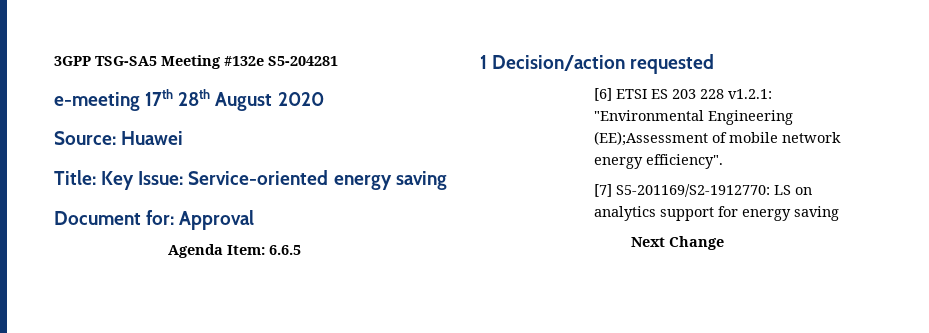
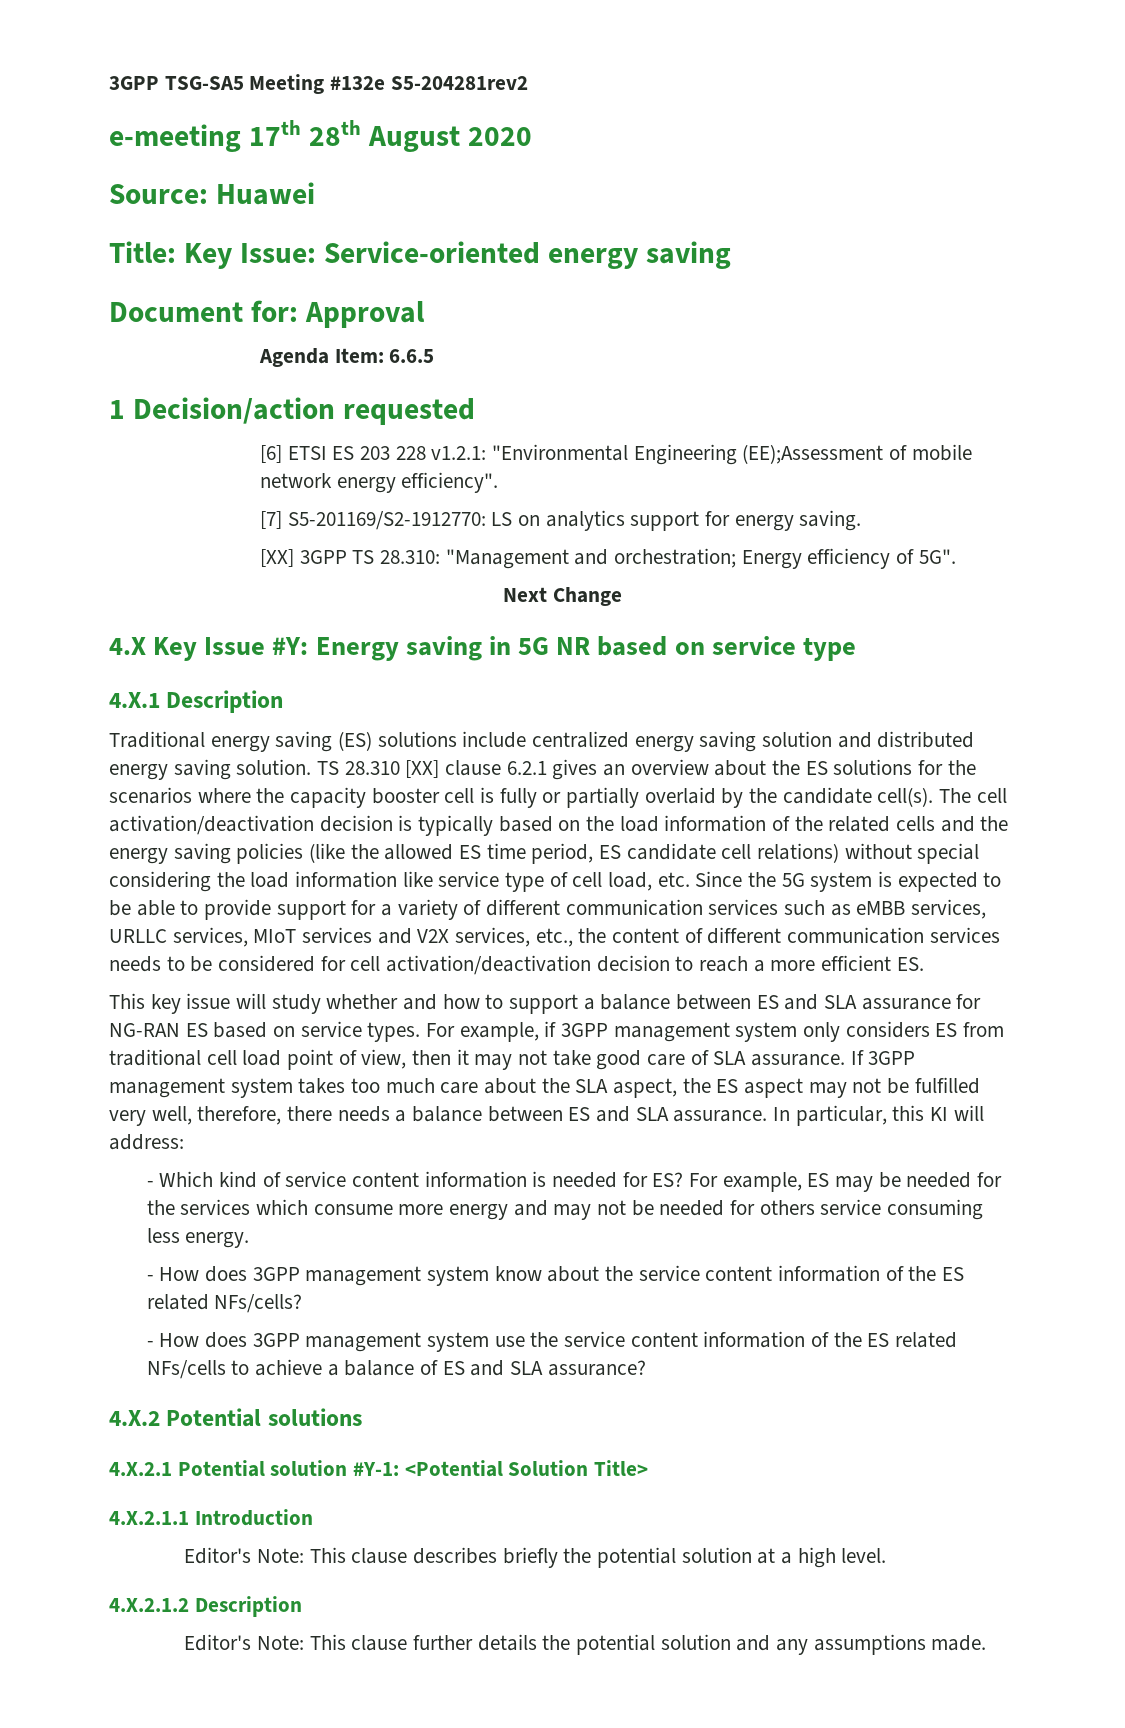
[268,56,338,66] S5-204281 -> [390,76,528,90] S5-204281rev2
[794,206,840,221] [631,236,724,250] saving // Next Change -> [799,510,862,531] [259,548,956,569] [503,587,622,606] [109,636,856,661] [109,690,284,713] [109,731,975,752] [109,759,976,780] [109,787,1007,808] [109,815,1009,836] [109,843,980,864] [109,871,1002,892] [109,899,987,920] [109,927,1000,947] [109,955,924,975] [109,993,982,1014] [109,1021,1005,1042] [109,1049,916,1070] [109,1077,980,1098] [109,1105,984,1126] [109,1134,184,1150] [146,1171,1003,1192] [146,1199,984,1220] [146,1228,250,1248] [146,1265,965,1286] [146,1294,303,1313] [146,1331,958,1352] [146,1359,646,1379] [109,1408,362,1427] [109,1460,649,1477] [109,1509,313,1526] [184,1547,887,1568] [109,1596,302,1617] [184,1634,987,1655] saving. // [XX] 3GPP TS 28.310: "Management and orchestration; Energy efficiency of 5G". // Next Change // 4.X Key Issue #Y: Energy saving in 5G NR based on service type // 4.X.1 Description // Traditional energy saving (ES) solutions include centralized energy saving solution and distributed energy saving solution. TS 28.310 [XX] clause 6.2.1 gives an overview about the ES solutions for the scenarios where the capacity booster cell is fully or partially overlaid by the candidate cell(s). The cell activation/deactivation decision is typically based on the load information of the related cells and the energy saving policies (like the allowed ES time period, ES candidate cell relations) without special considering the load information like service type of cell load, etc. Since the 5G system is expected to be able to provide support for a variety of different communication services such as eMBB services, URLLC services, MIoT services and V2X services, etc., the content of different communication services needs to be considered for cell activation/deactivation decision to reach a more efficient ES. // This key issue will study whether and how to support a balance between ES and SLA assurance for NG-RAN ES based on service types. For example, if 3GPP management system only considers ES from traditional cell load point of view, then it may not take good care of SLA assurance. If 3GPP management system takes too much care about the SLA aspect, the ES aspect may not be fulfilled very well, therefore, there needs a balance between ES and SLA assurance. In particular, this KI will address: // - Which kind of service content information is needed for ES? For example, ES may be needed for the services which consume more energy and may not be needed for others service consuming less energy. // - How does 3GPP management system know about the service content information of the ES related NFs/cells? // - How does 3GPP management system use the service content information of the ES related NFs/cells to achieve a balance of ES and SLA assurance? // 4.X.2 Potential solutions // 4.X.2.1 Potential solution #Y-1: <Potential Solution Title> // 4.X.2.1.1 Introduction // Editor's Note: This clause describes briefly the potential solution at a high level. // 4.X.2.1.2 Description // Editor's Note: This clause further details the potential solution and any assumptions made.

